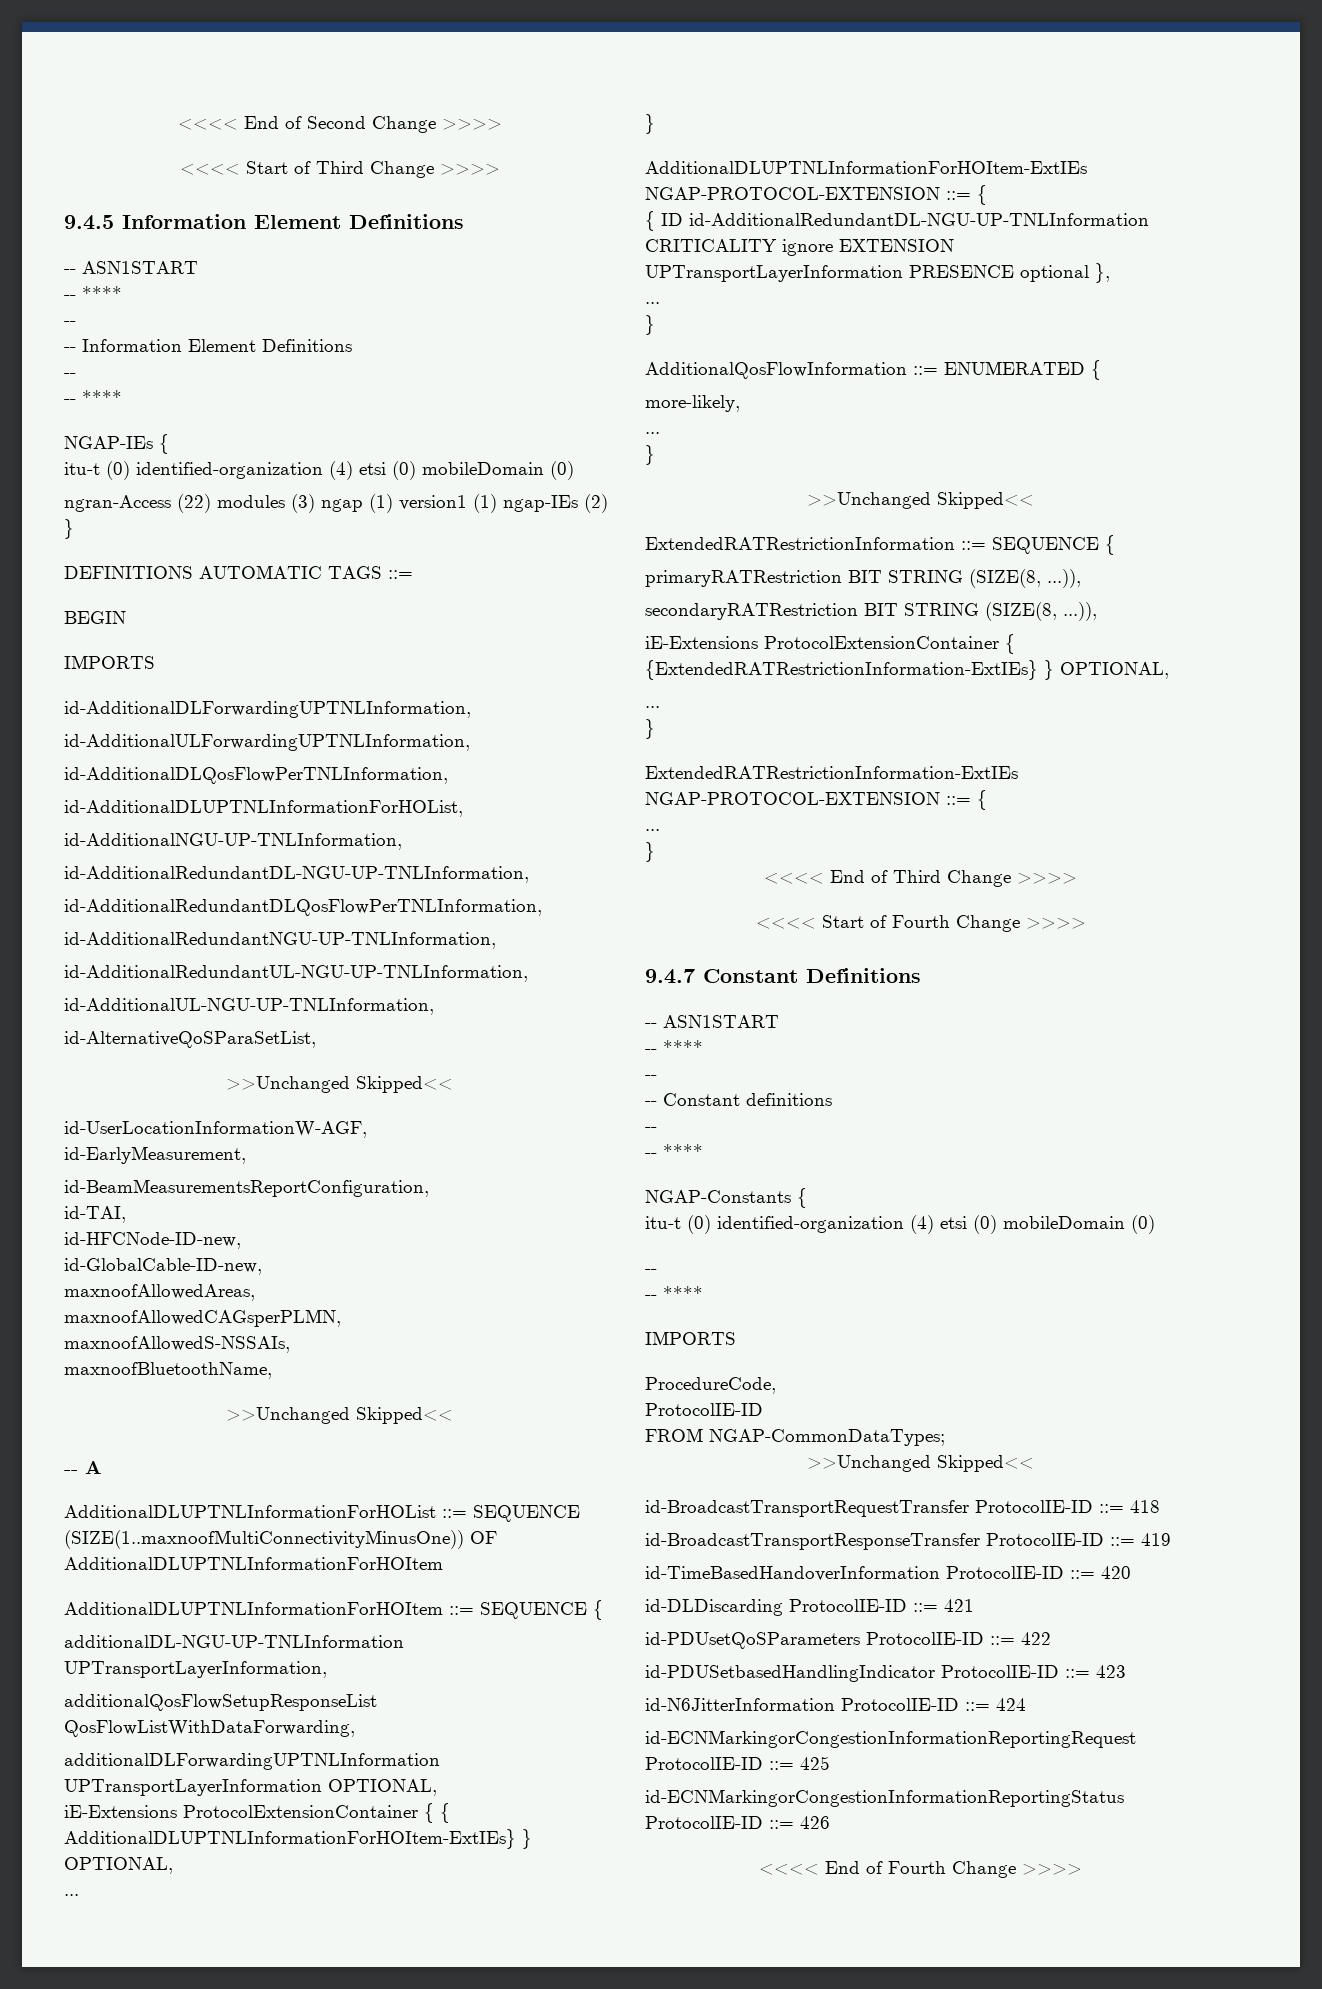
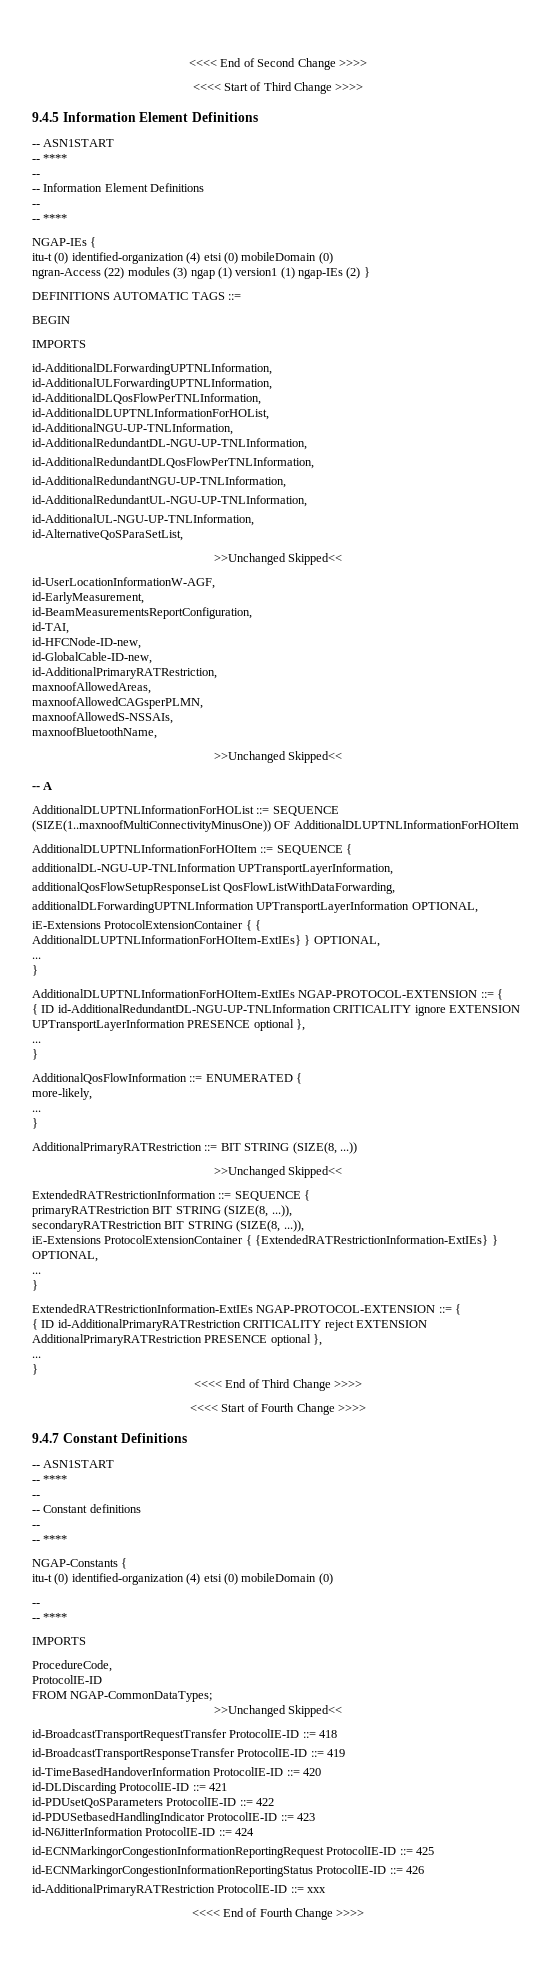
(262, 1266) none -> [32,667,217,679] // id-AdditionalPrimaryRATRestriction,
(655, 455) none -> [32,1142,357,1154] // AdditionalPrimaryRATRestriction ::= BIT STRING (SIZE(8, ...))
(987, 800) none -> [32,1319,427,1331] [32,1334,323,1346] // { ID id-AdditionalPrimaryRATRestriction CRITICALITY reject EXTENSION AdditionalPrimaryRATRestriction PRESENCE optional },
(830, 1822) none -> [32,1884,327,1896] // id-AdditionalPrimaryRATRestriction ProtocolIE-ID ::= xxx

